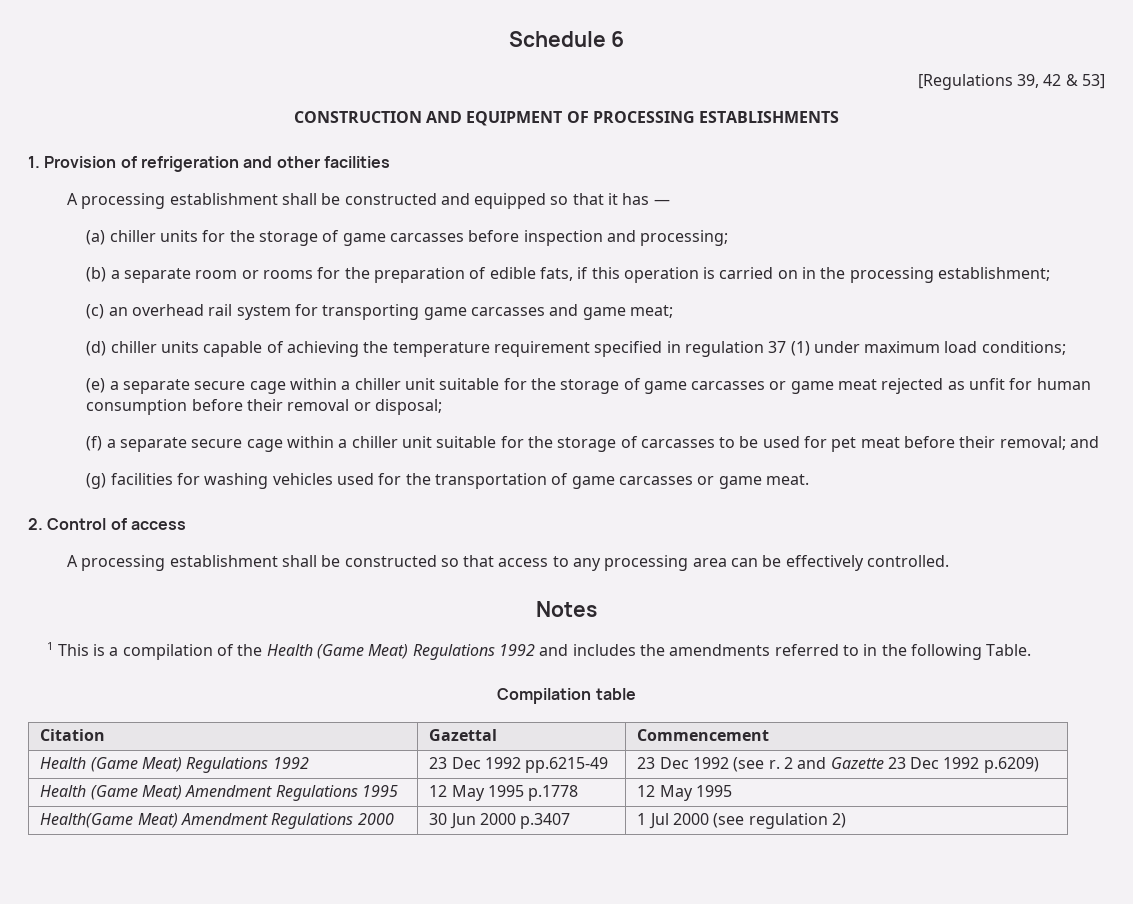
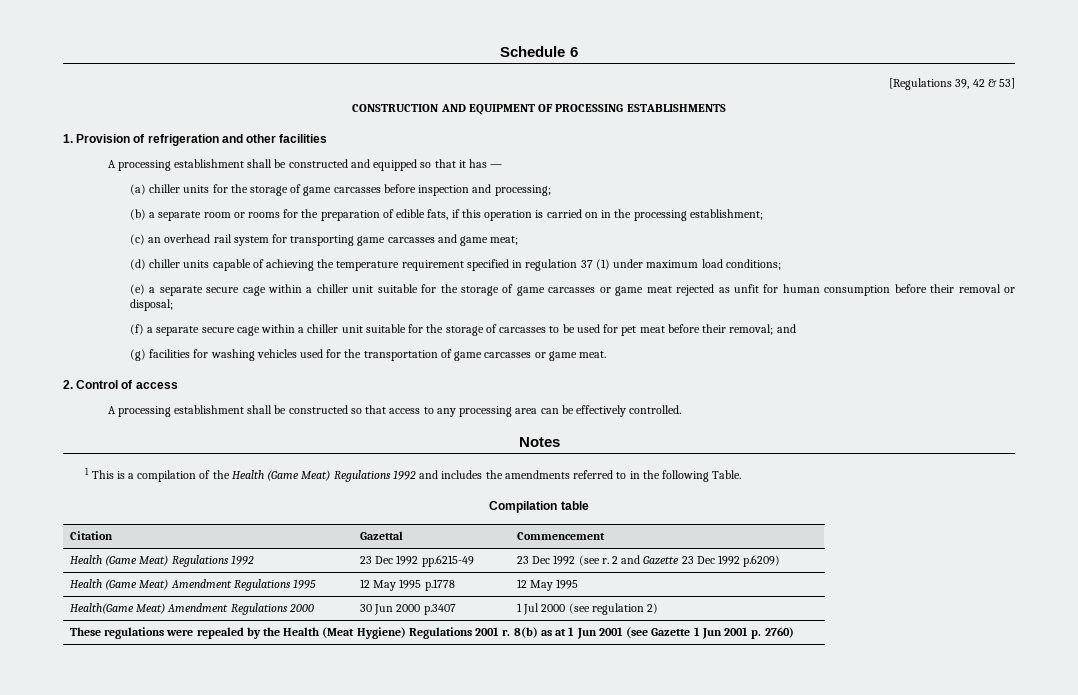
(846, 820) none -> [69,627,794,639] // These regulations were repealed by the Health (Meat Hygiene) Regulations 2001 r. 8(b) as at 1 Jun 2001 (see Gazette 1 Jun 2001 p. 2760)

